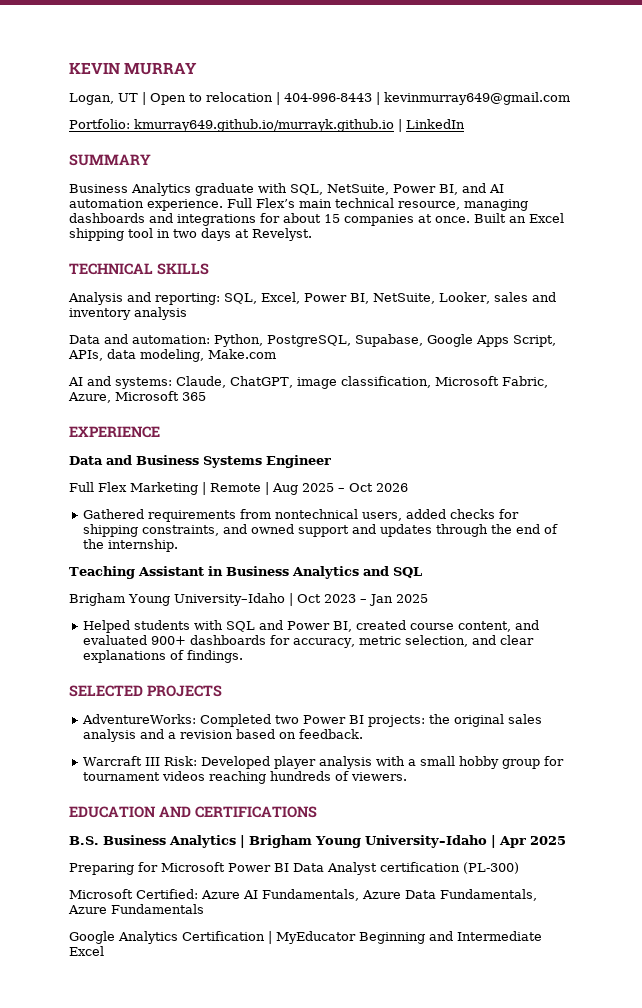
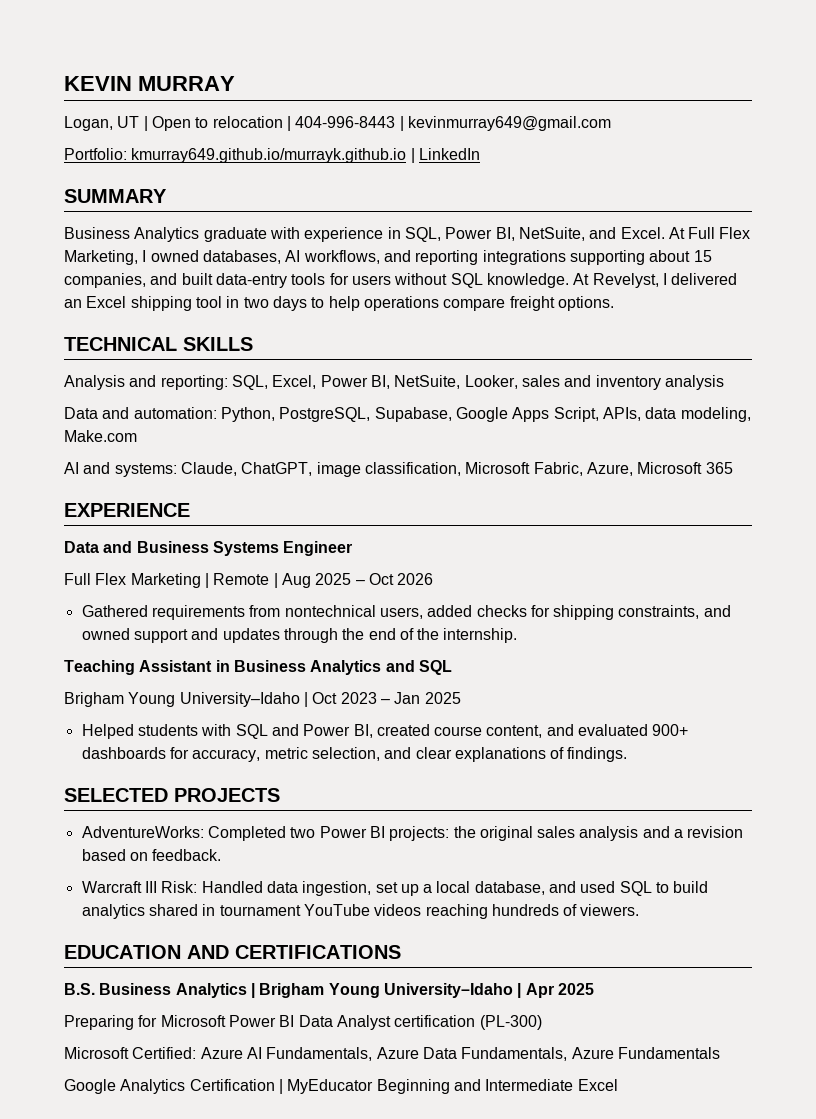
[290,183,504,195] [69,198,528,211] [69,213,506,226] SQL, NetSuite, Power BI, and AI automation experience. Full Flex’s main technical resource, managing dashboards and integrations for about 15 companies at once. Built -> [304,227,751,242] [64,250,712,265] [64,273,738,288] experience in SQL, Power BI, NetSuite, and Excel. At Full Flex Marketing, I owned databases, AI workflows, and reporting integrations supporting about 15 companies, and built data-entry tools for users without SQL knowledge. At Revelyst, I delivered
[235,228,312,241] at Revelyst. -> [311,296,614,311] to help operations compare freight options.
[200,756,564,769] [82,772,160,781] Developed player analysis with a small hobby group for tournament -> [201,881,709,896] [81,904,370,919] Handled data ingestion, set up a local database, and used SQL to build analytics shared in tournament YouTube

